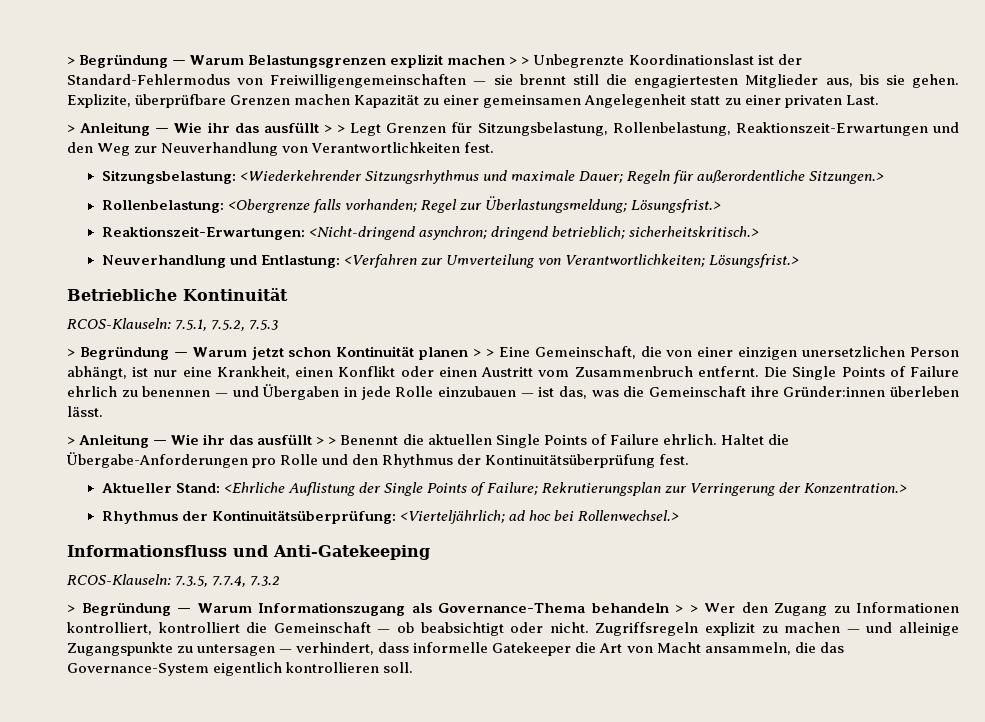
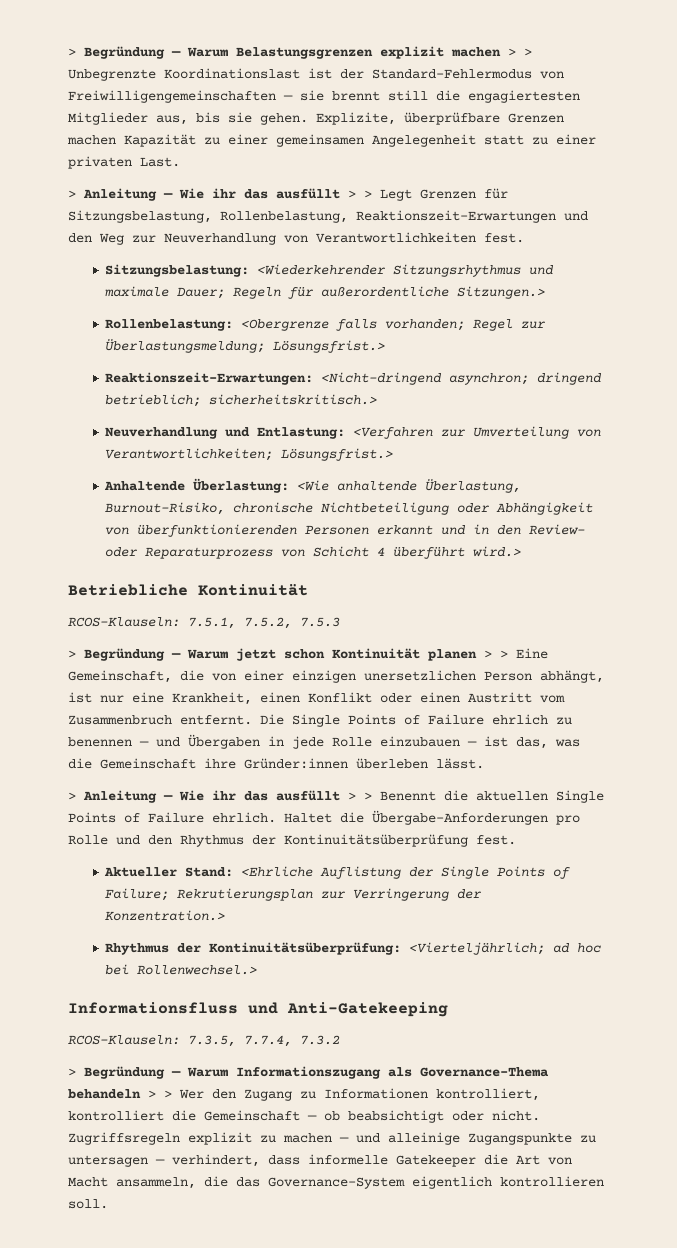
(799, 261) none -> [104,478,522,493] [105,502,594,515] [105,524,586,537] [105,546,522,559] // Anhaltende Überlastung: <Wie anhaltende Überlastung, Burnout-Risiko, chronische Nichtbeteiligung oder Abhängigkeit von überfunktionierenden Personen erkannt und in den Review- oder Reparaturprozess von Schicht 4 überführt wird.>

